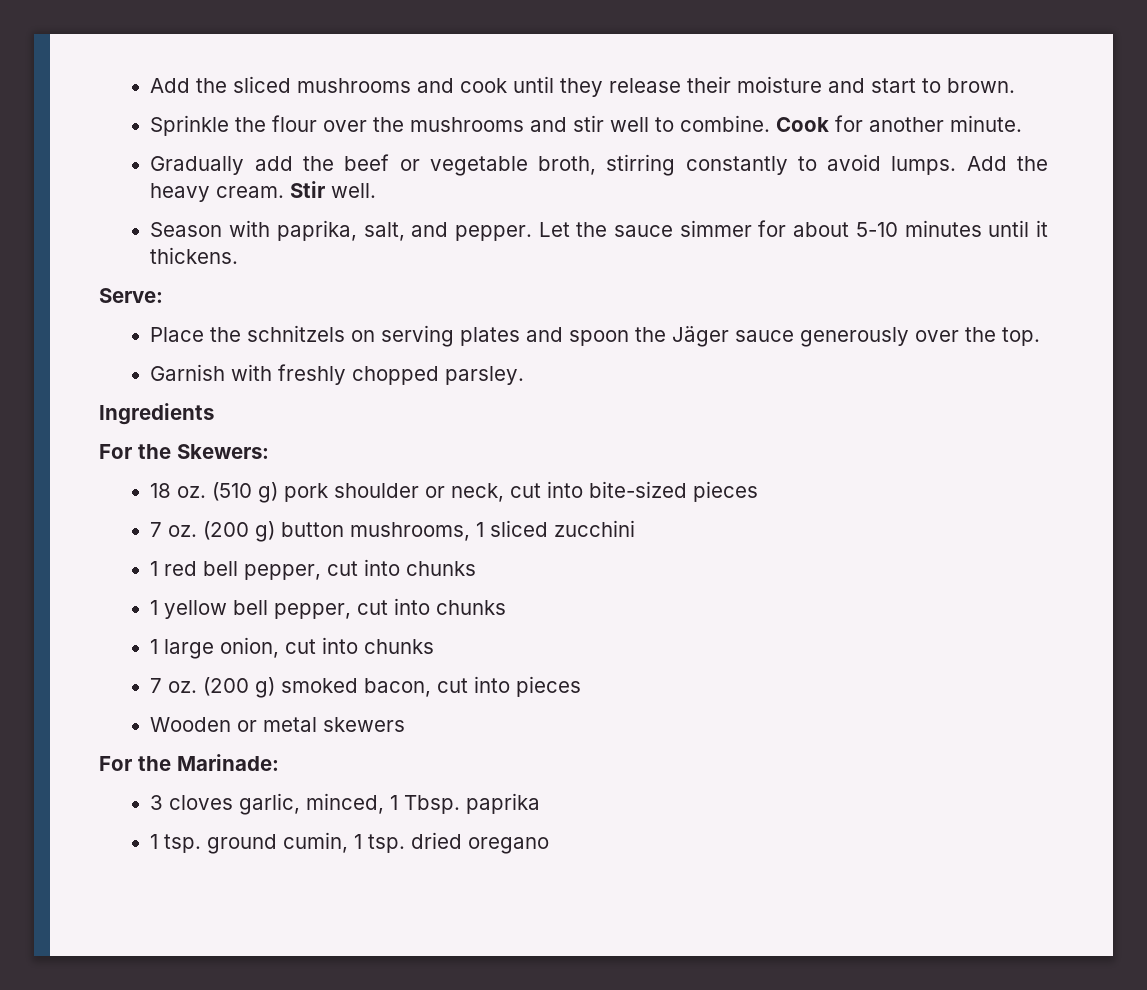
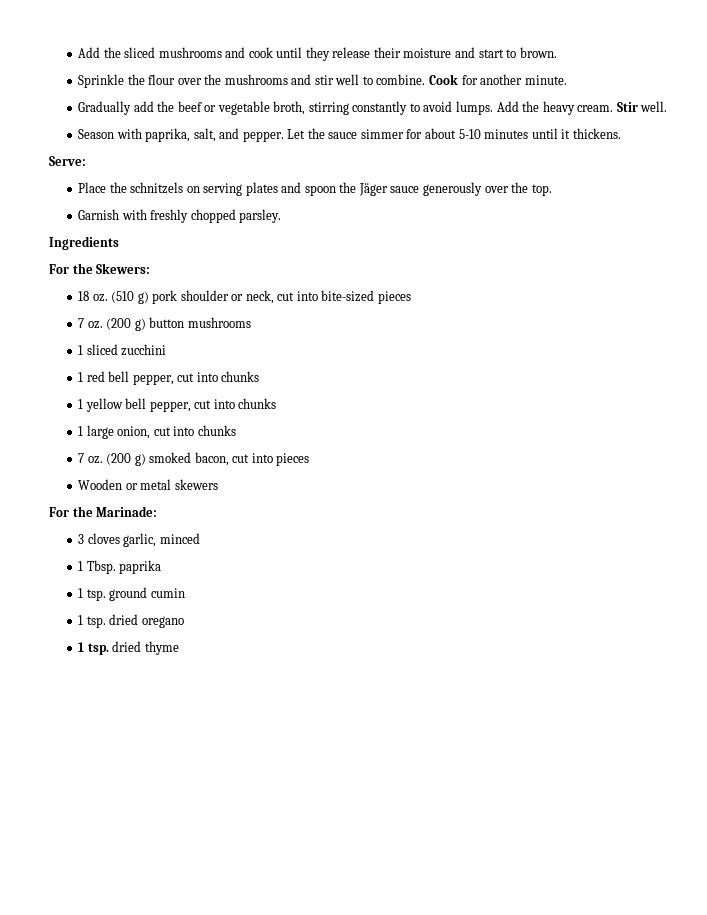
[350,522,471,541] mushrooms, -> [187,317,251,328] mushrooms //
[306,793,385,814] minced, -> [159,533,200,544] minced //
[283,832,349,853] cumin, -> [150,588,185,598] cumin //
(550, 845) none -> [78,641,179,655] // 1 tsp. dried thyme

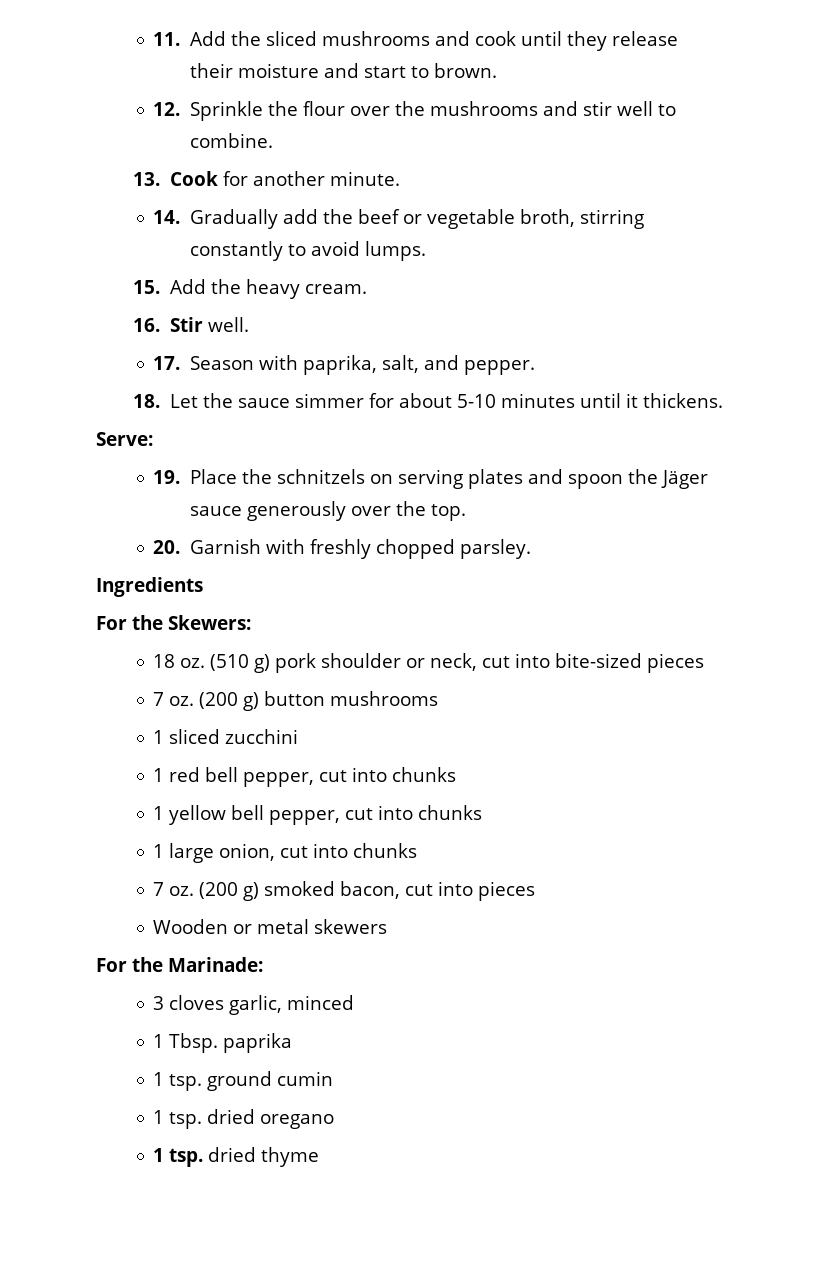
(78, 52) none -> [153,32,181,46] 11.
(557, 52) none -> [153,102,181,116] 12.
(426, 79) none -> [132,172,160,186] // 13.
(567, 80) none -> [153,210,181,224] 14.
(493, 108) none -> [132,280,160,294] // 15.
(614, 108) none -> [132,318,160,332] // 16.
(668, 106) none -> [153,356,181,370] 17.
(284, 136) none -> [132,394,160,408] // 18.
(86, 161) none -> [153,470,181,484] 19.
(552, 190) none -> [153,540,181,554] 20.

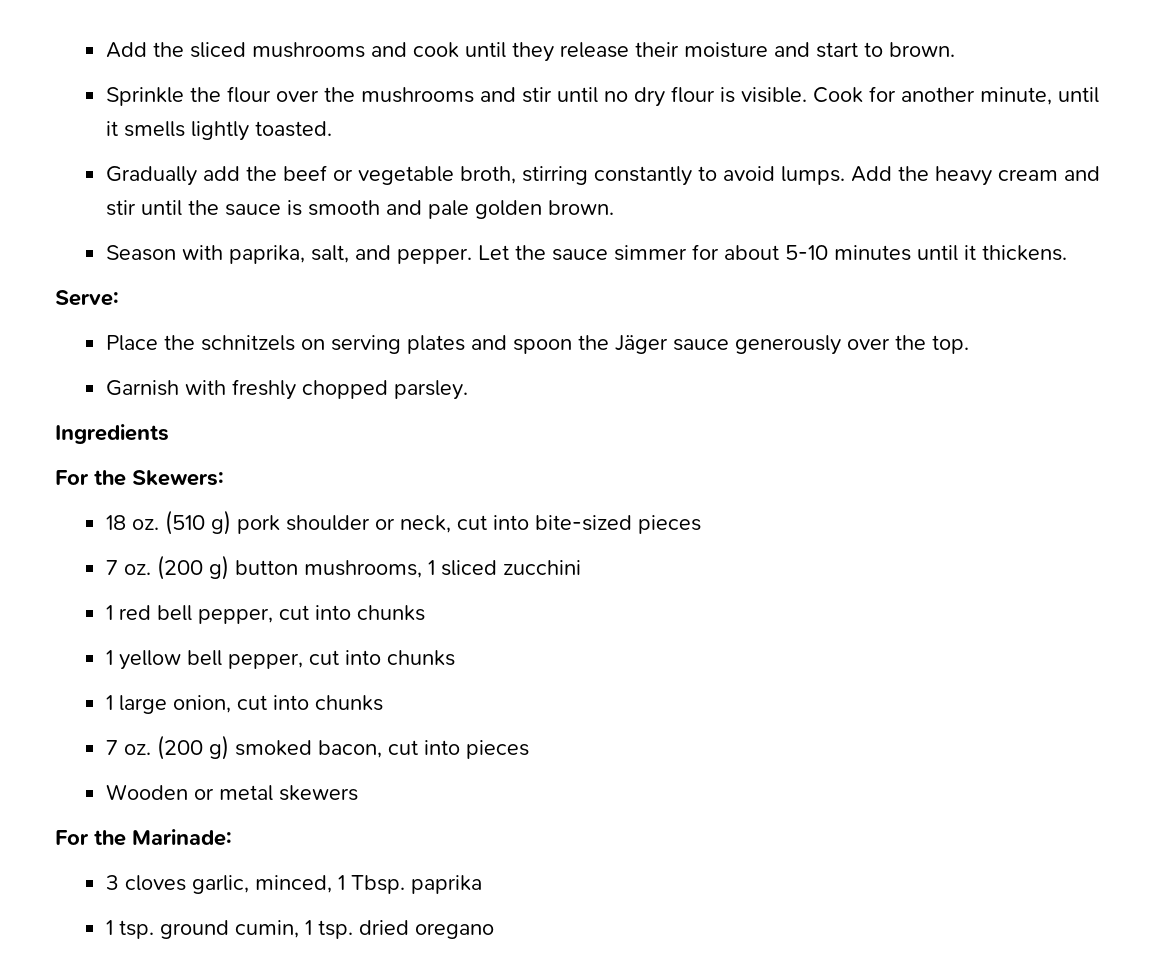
[153,32,181,46] 11. -> (105, 50) none
[153,102,181,116] 12. -> (955, 49) none
[617,101,677,116] [190,133,274,148] [132,171,400,186] [153,210,181,224] well to combine. // 13. Cook for another minute. // 14. -> [556,86,1099,107] [105,121,332,141] until no dry flour is visible. Cook for another minute, until it smells lightly toasted. //
[132,280,160,294] // 15. -> (845, 175) none
[304,284,367,294] [132,317,249,332] [153,356,181,370] cream. // 16. Stir well. // 17. -> [997,166,1100,181] [105,200,614,219] cream and stir until the sauce is smooth and pale golden brown. //
[132,394,160,408] // 18. -> (472, 256) none
[153,470,181,484] 19. -> (119, 298) none
[153,540,181,554] 20. -> (969, 344) none
[330,691,439,706] mushrooms // -> [303,560,422,578] mushrooms,
[287,995,355,1010] minced // -> [254,875,332,893] minced,
[277,1071,334,1086] cumin // -> [234,920,299,938] cumin,
[153,1147,320,1167] // 1 tsp. dried thyme -> (494, 931) none

